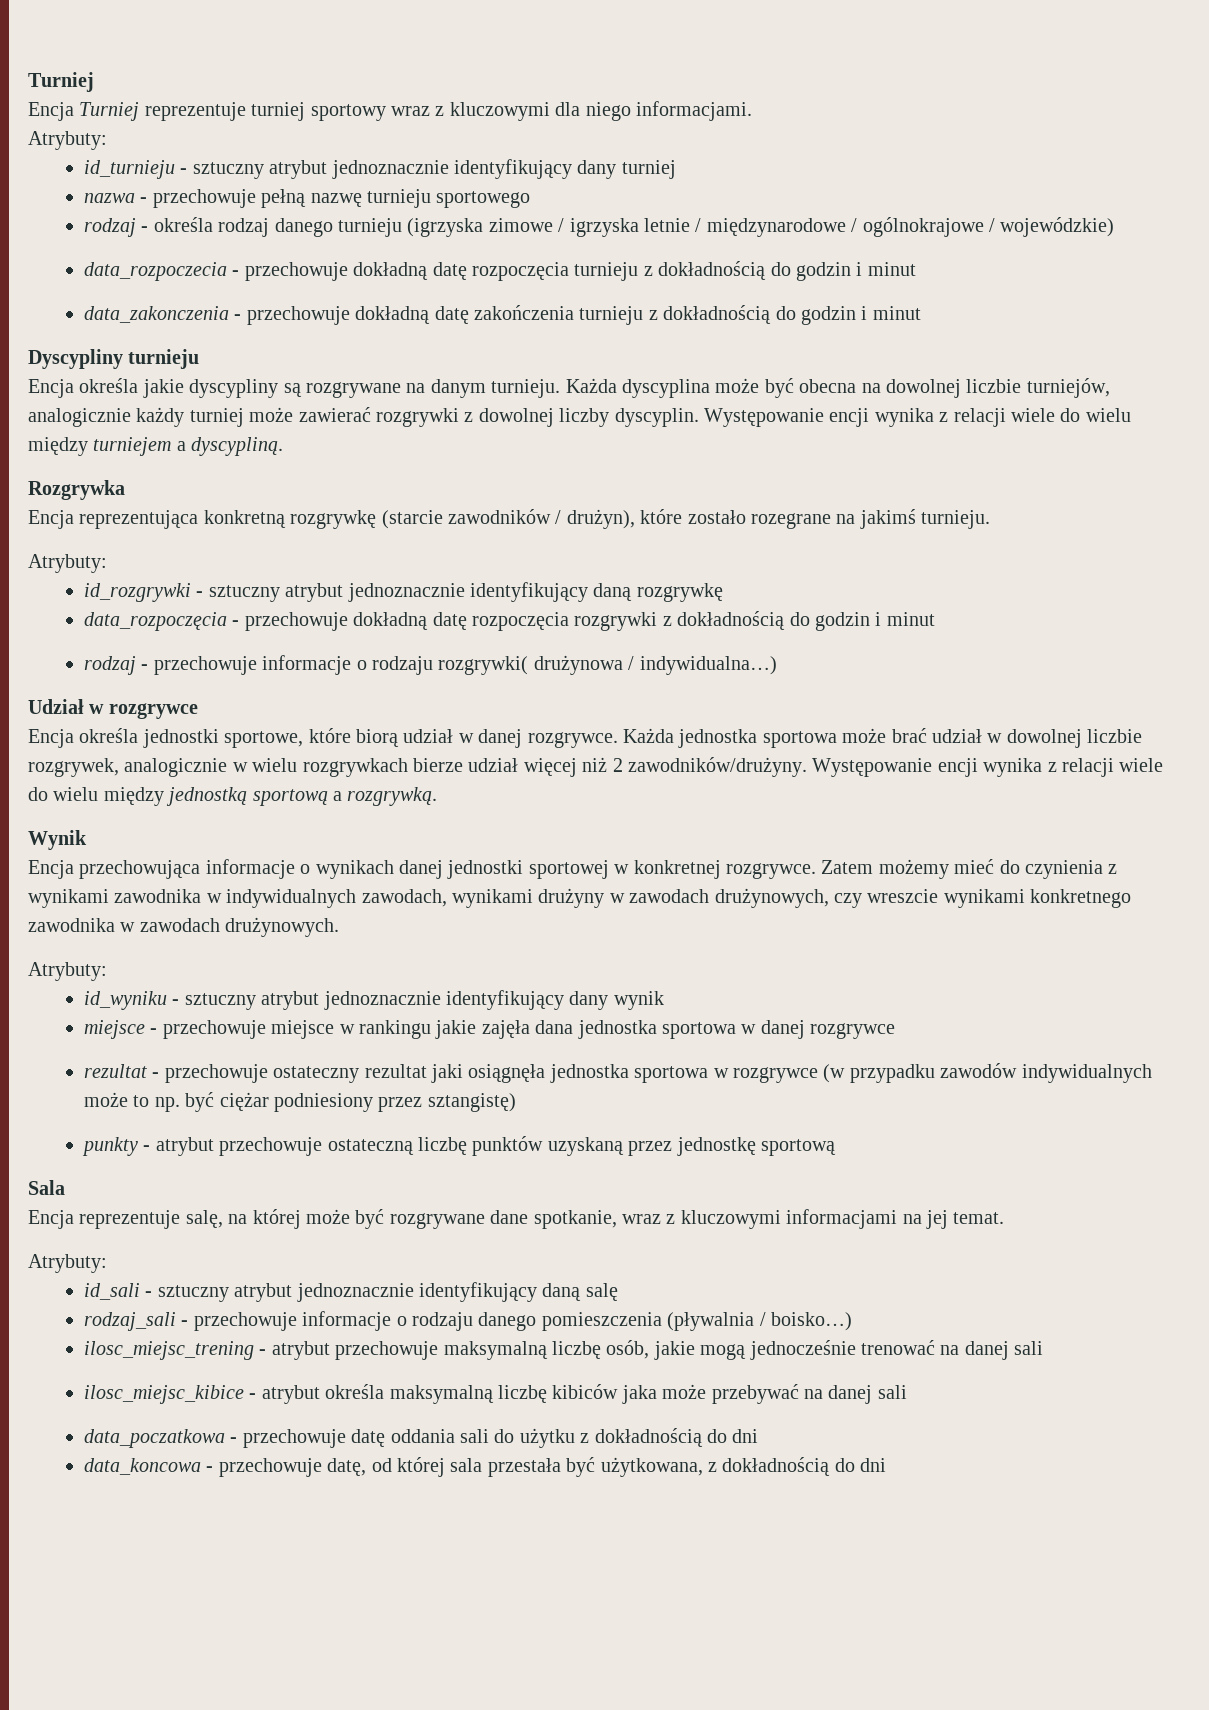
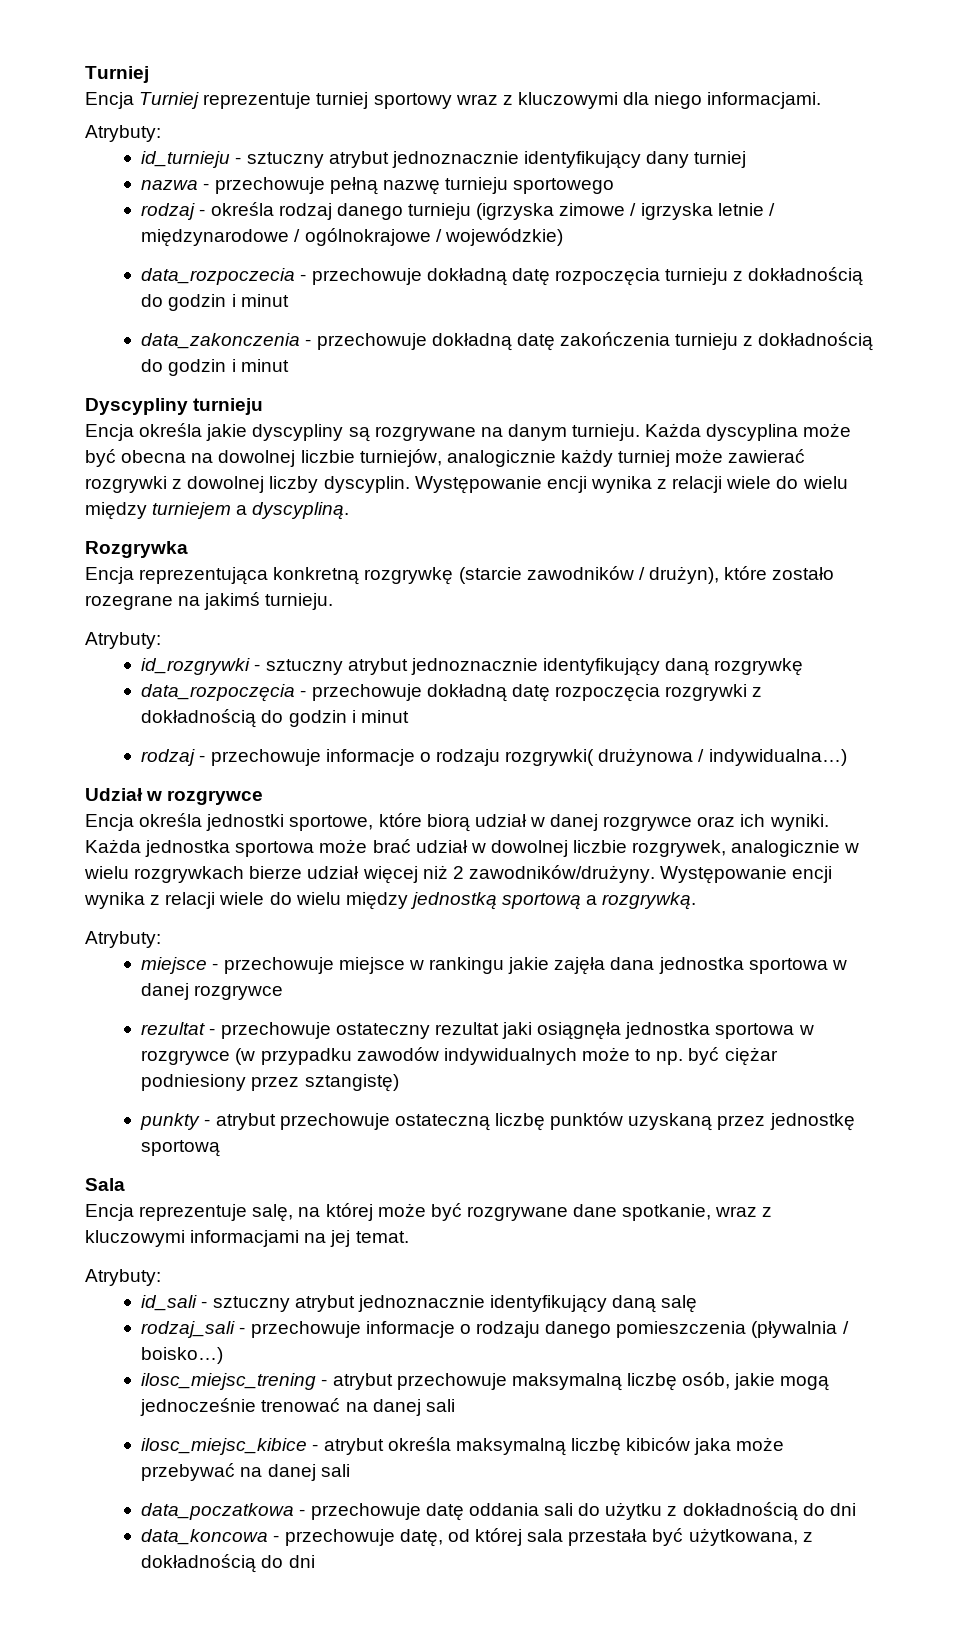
[527,732,618,748] rozgrywce. -> [603,814,829,831] rozgrywce oraz ich wyniki.
[28,830,87,850] [28,859,1118,879] [28,888,1132,908] [28,917,340,937] [28,962,107,981] [83,990,664,1010] Wynik // Encja przechowująca informacje o wynikach danej jednostki sportowej w konkretnej rozgrywce. Zatem możemy mieć do czynienia z wynikami zawodnika w indywidualnych zawodach, wynikami drużyny w zawodach drużynowych, czy wreszcie wynikami konkretnego zawodnika w zawodach drużynowych. // Atrybuty: // id_wyniku - sztuczny atrybut jednoznacznie identyfikujący dany wynik -> [85,931,161,948] Atrybuty:

